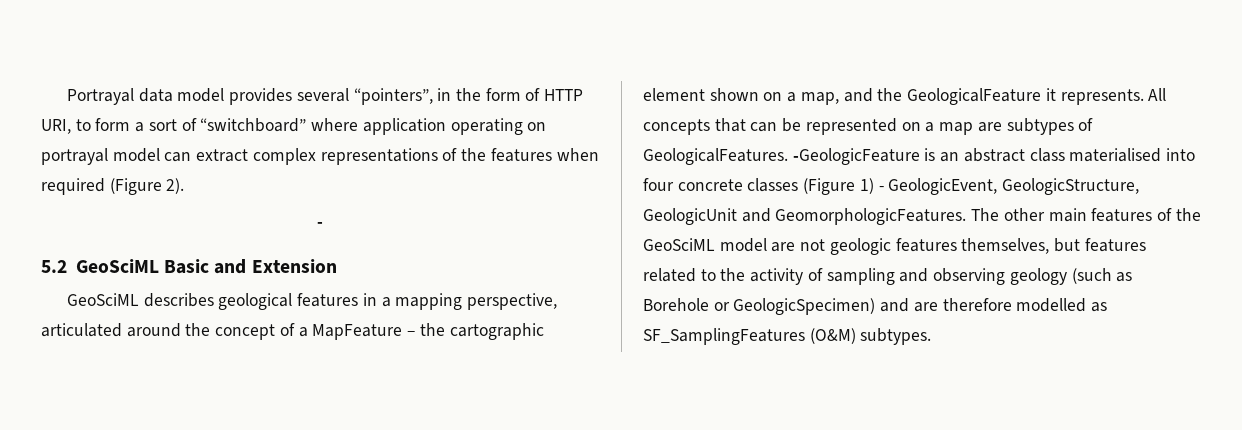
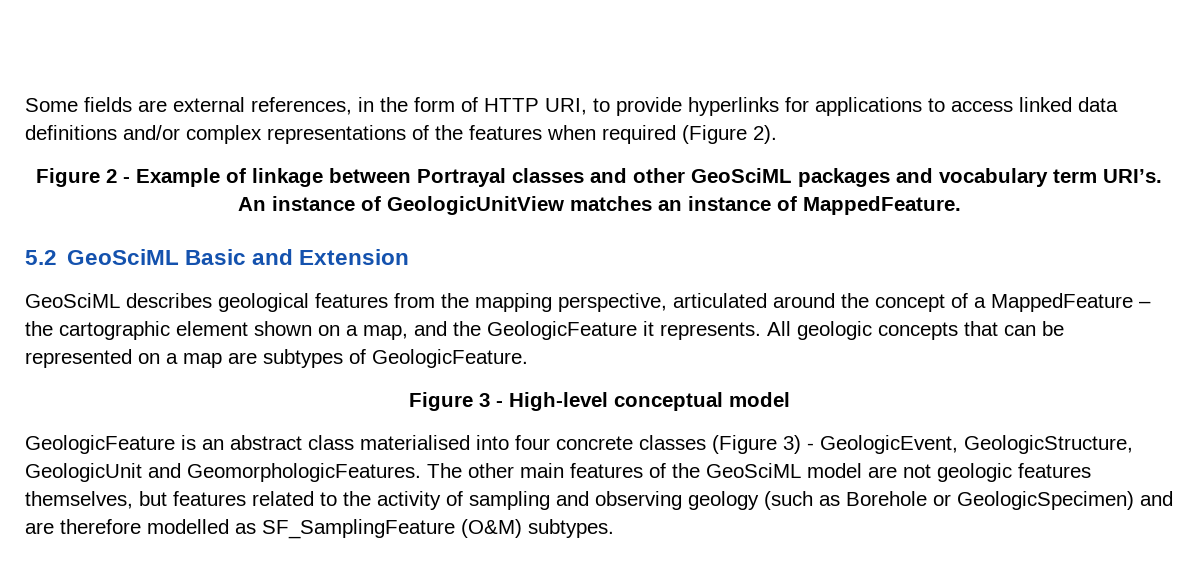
[66,88,433,105] Portrayal data model provides several “pointers”, -> [25,97,352,115] Some fields are external references,
[95,118,547,135] [41,148,249,165] form a sort of “switchboard” where application operating on portrayal model can extract -> [616,97,1118,116] [25,125,180,140] provide hyperlinks for applications to access linked data definitions and/or
[317,222,323,227] - -> [36,168,1162,187] [237,196,961,215] Figure 2 - Example of linkage between Portrayal classes and other GeoSciML packages and vocabulary term URI’s. An instance of GeologicUnitView matches an instance of MappedFeature.
[362,293,391,307] in a -> [394,293,469,308] from the
[312,324,403,340] MapFeature -> [991,293,1133,312] MappedFeature
[907,88,1042,105] GeologicalFeature -> [487,321,637,340] GeologicFeature
(1167, 94) none -> [797,321,872,340] geologic
[643,148,920,165] GeologicalFeatures. -GeologicFeature -> [372,349,528,368] [408,392,790,411] [25,435,175,454] GeologicFeature. // Figure 3 - High-level conceptual model // GeologicFeature
[859,178,874,194] 1) -> [783,435,801,454] 3)
[643,328,805,345] SF_SamplingFeatures -> [262,519,455,539] SF_SamplingFeature

